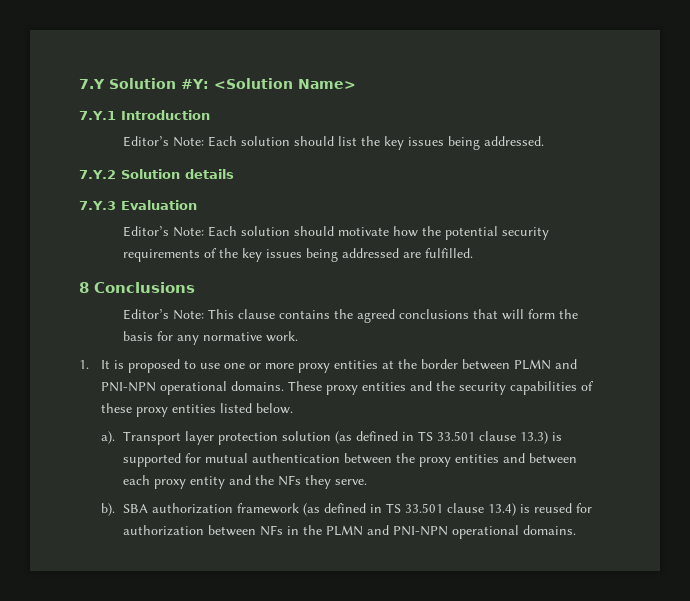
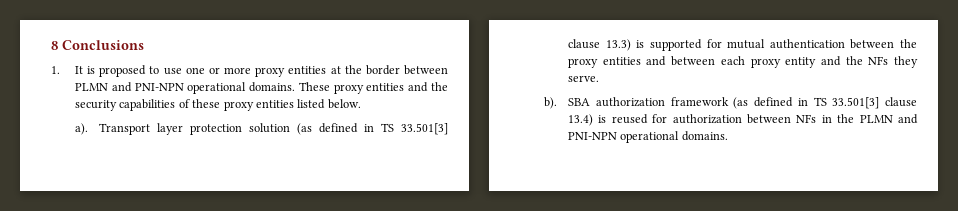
[79,78,356,89] [79,110,210,120] [122,136,544,150] [79,169,234,179] [79,200,197,210] [122,226,549,240] [122,248,473,262] [79,282,195,293] [122,309,578,323] [122,331,298,345] 7.Y Solution #Y: <Solution Name> // 7.Y.1 Introduction // Editor’s Note: Each solution should list the key issues being addressed. // 7.Y.2 Solution details // 7.Y.3 Evaluation // Editor’s Note: Each solution should motivate how the potential security requirements of the key issues being addressed are fulfilled. // 8 Conclusions // Editor’s Note: This clause contains the agreed conclusions that will form the basis for any normative work. -> [51,40,144,50] 8 Conclusions
[436,431,475,441] 33.501 -> [401,123,449,135] 33.501[3]
[404,503,443,513] 33.501 -> [832,97,880,109] 33.501[3]

